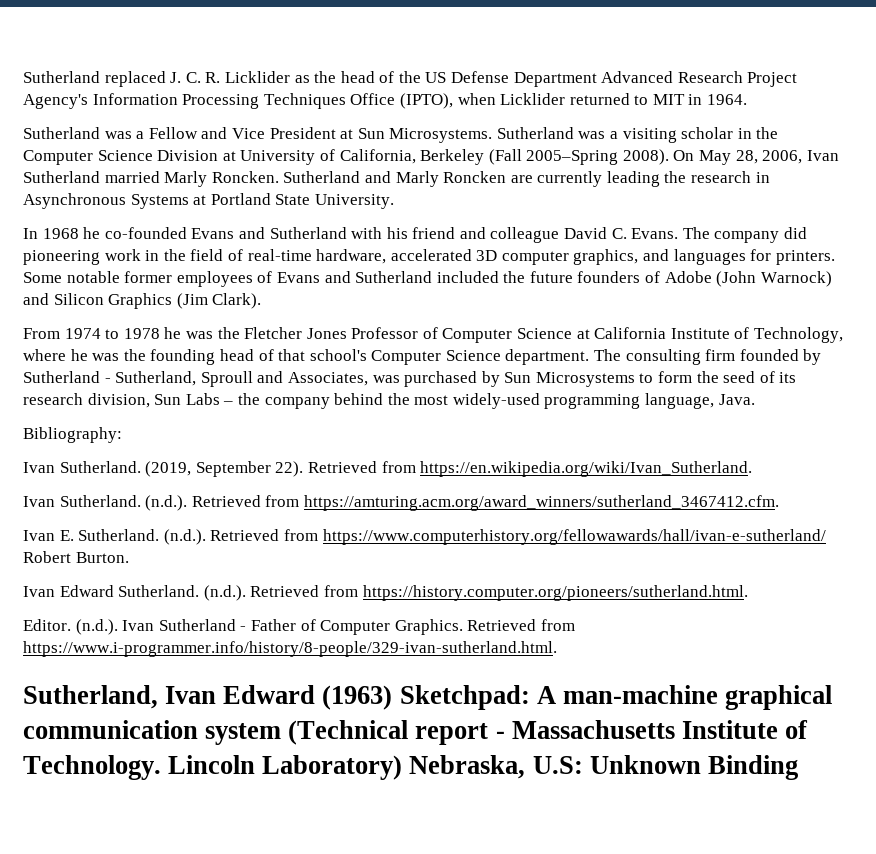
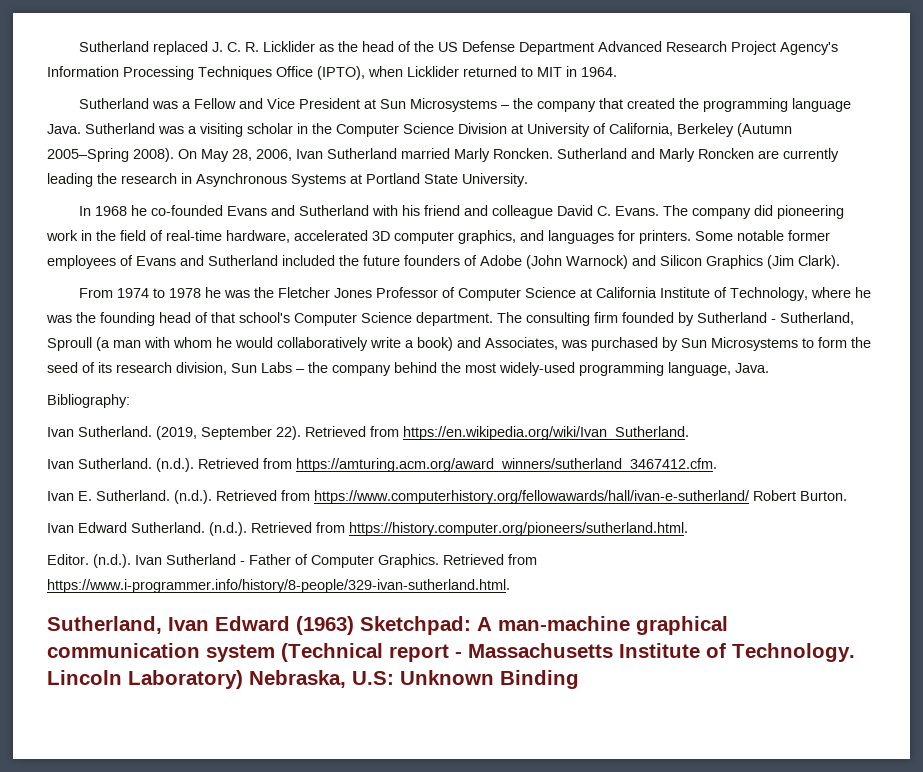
[389,128,493,143] Microsystems. -> [410,98,852,112] [47,124,81,134] Microsystems – the company that created the programming language Java.
[488,149,522,165] (Fall -> [737,123,792,137] (Autumn
(253, 379) none -> [96,337,453,351] (a man with whom he would collaboratively write a book)

